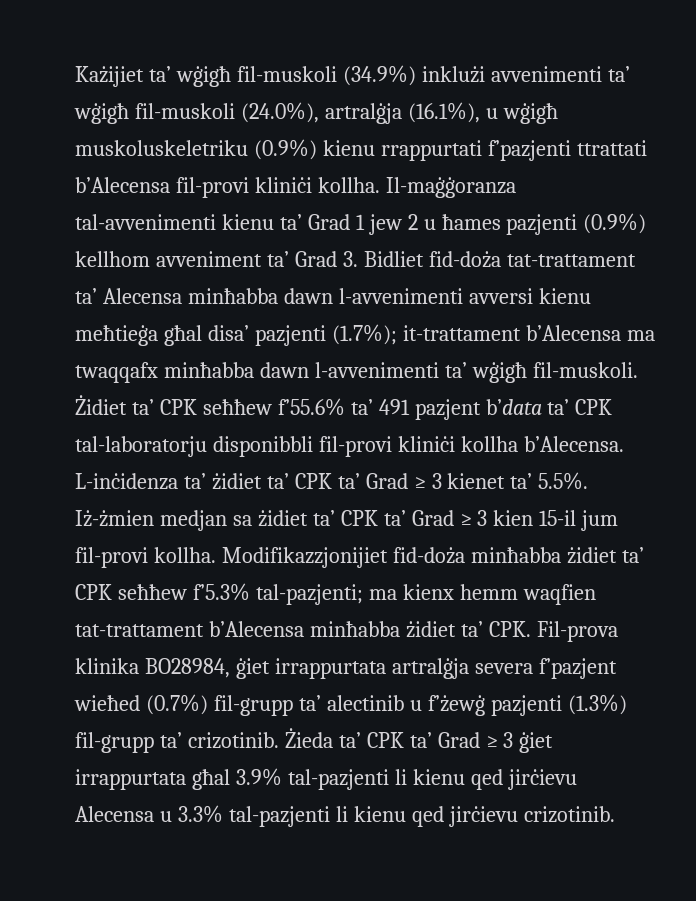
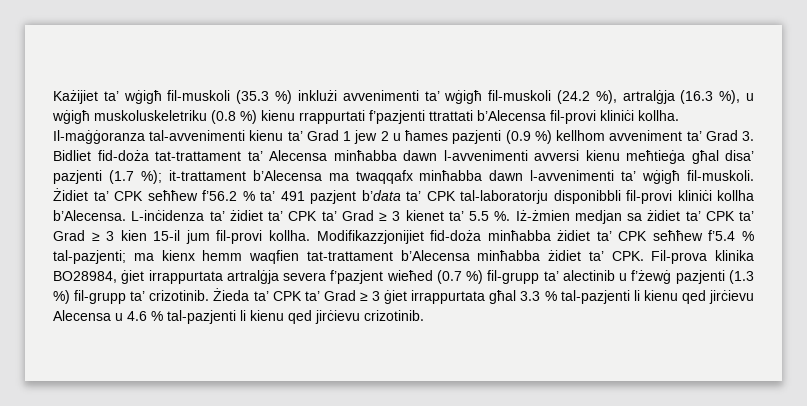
[342,65,416,86] (34.9%) -> [236,90,293,104] (35.3 %)
[240,102,480,124] (24.0%), artralġja (16.1%), -> [556,90,741,104] (24.2 %), artralġja (16.3 %),
[253,139,317,160] (0.9%) -> [211,110,257,124] (0.8 %)
[583,213,647,234] (0.9%) -> [505,130,552,144] (0.9 %)
[331,324,397,345] (1.7%); -> [108,170,162,184] (1.7 %);
[277,398,345,416] f’55.6% -> [202,190,255,201] f’56.2 %
[538,472,589,490] 5.5%. -> [469,211,511,221] 5.5 %.
[192,583,250,601] f’5.3% -> [708,230,754,241] f’5.4 %
[145,694,208,715] (0.7%) -> [436,270,484,284] (0.7 %)
[567,694,627,715] (1.3%) -> [728,270,754,284] [53,290,70,304] (1.3 %)
[235,768,282,786] 3.9% -> [520,291,557,301] 3.3 %
[177,805,223,823] 3.3% -> [127,311,163,321] 4.6 %

